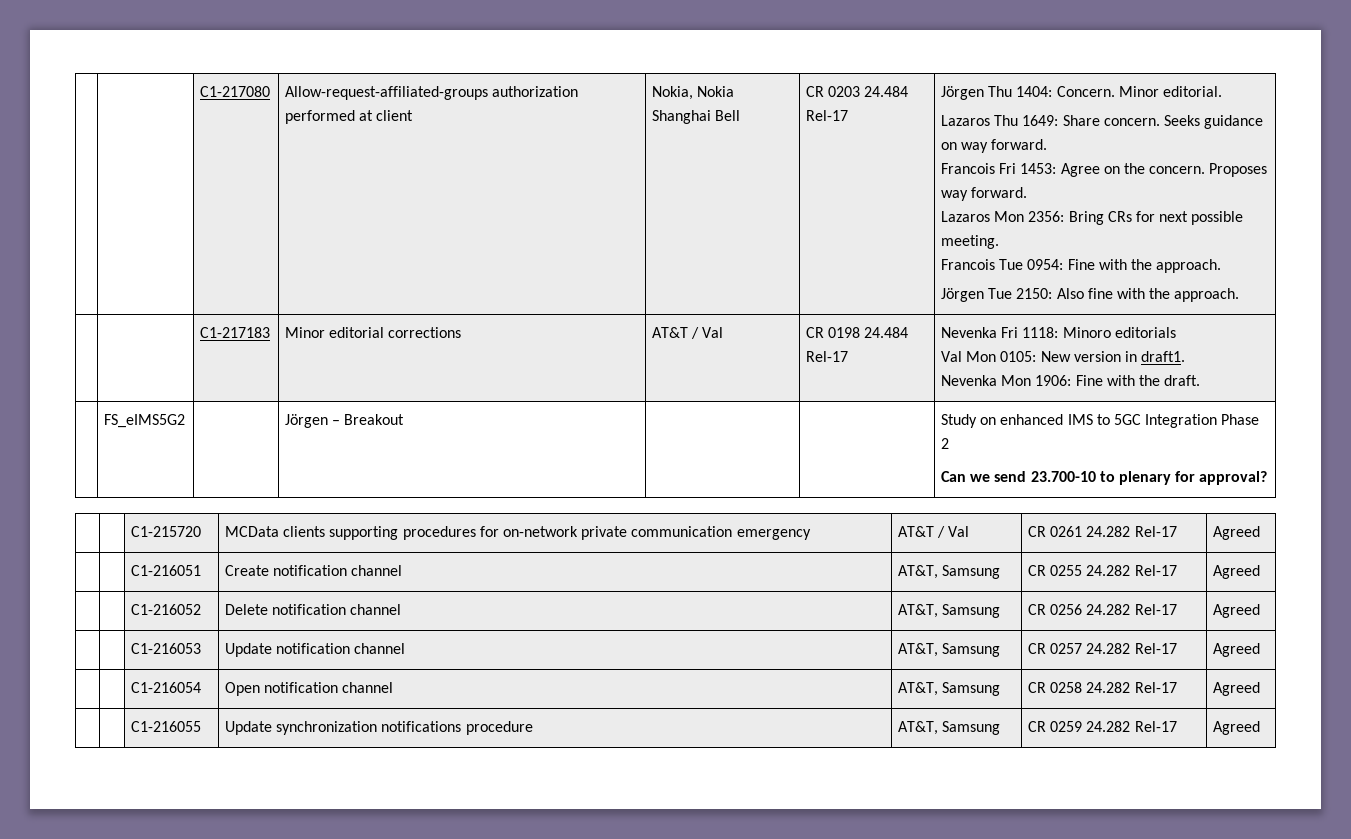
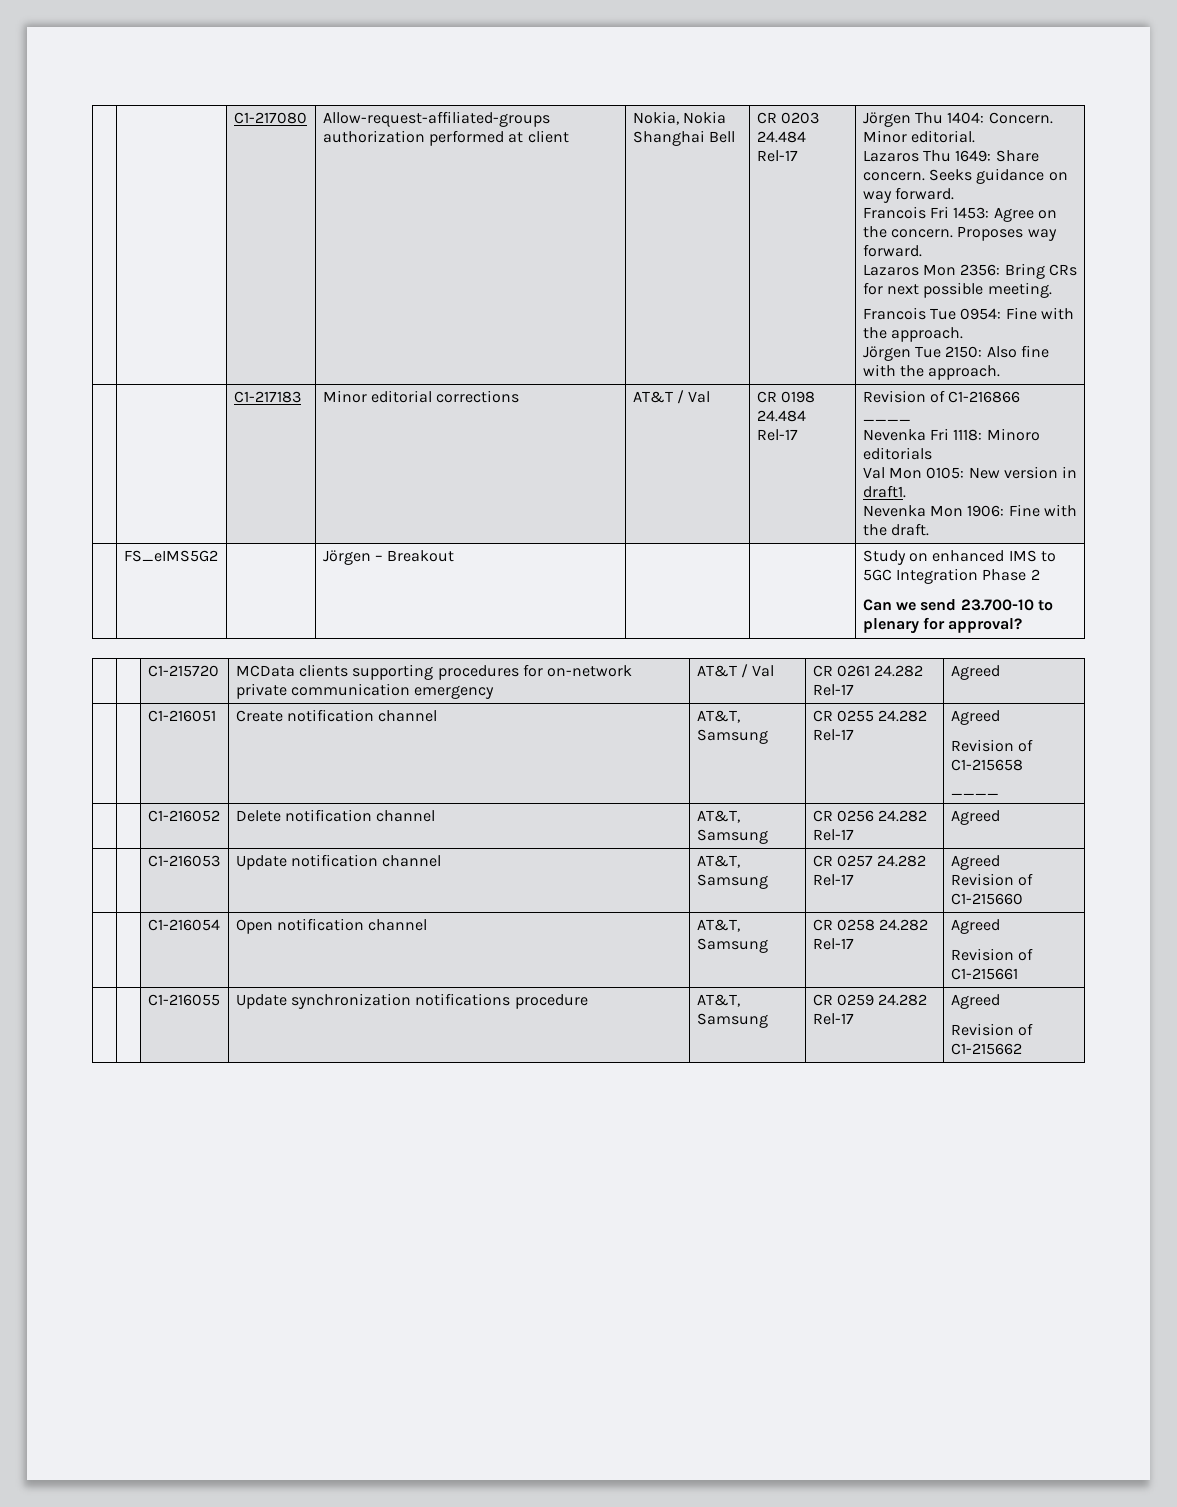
(849, 356) none -> [862,390,1021,403] [862,419,911,421] Revision of C1-216866 // ____ //
(1261, 572) none -> [950,739,1033,752] [950,759,1023,771] [950,793,999,795] // Revision of C1-215658 // ____
(1261, 650) none -> [950,873,1033,886] [950,893,1023,905] // Revision of C1-215660
(1261, 689) none -> [950,948,1033,961] [950,968,1018,980] // Revision of C1-215661
(1261, 728) none -> [950,1023,1033,1036] [950,1043,1022,1055] // Revision of C1-215662

